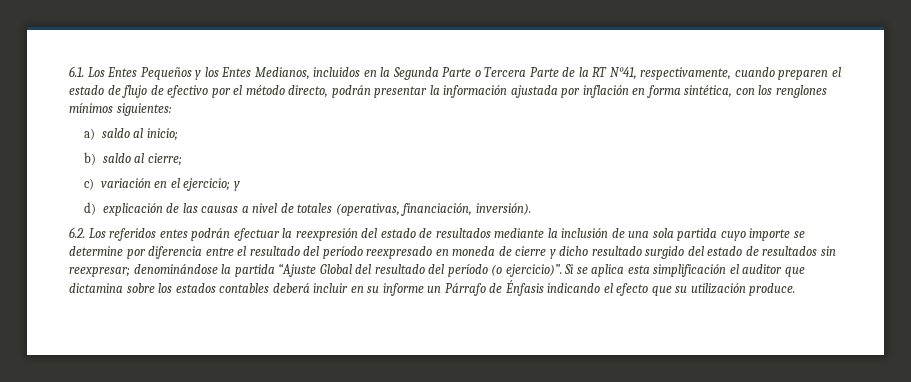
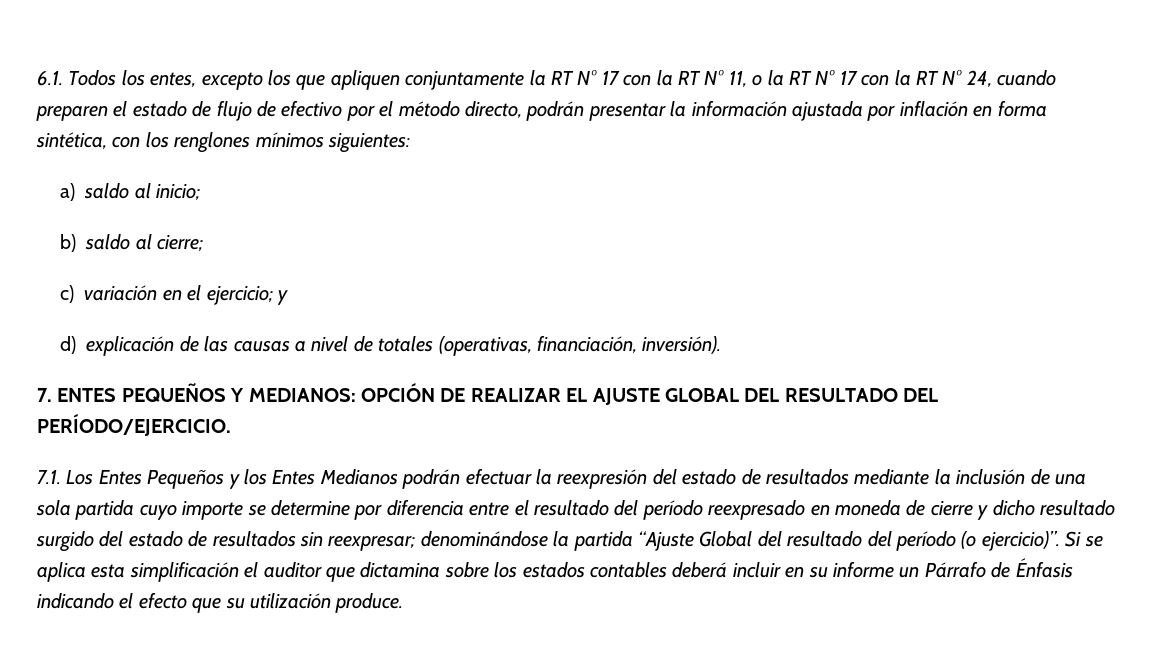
[87,67,732,80] Los Entes Pequeños y los Entes Medianos, incluidos en la Segunda Parte o Tercera Parte de la RT N°41, respectivamente, -> [68,69,992,90] Todos los entes, excepto los que apliquen conjuntamente la RT N° 17 con la RT N° 11, o la RT N° 17 con la RT N° 24,
[69,227,188,241] 6.2. Los referidos entes -> [37,383,939,405] [37,414,231,436] [37,469,398,489] 7. ENTES PEQUEÑOS Y MEDIANOS: OPCIÓN DE REALIZAR EL AJUSTE GLOBAL DEL RESULTADO DEL PERÍODO/EJERCICIO. // 7.1. Los Entes Pequeños y los Entes Medianos

